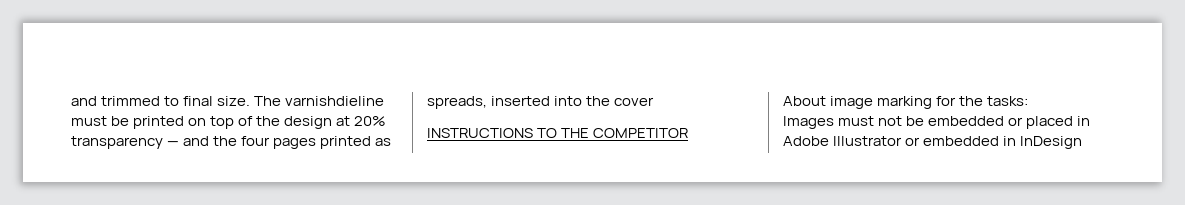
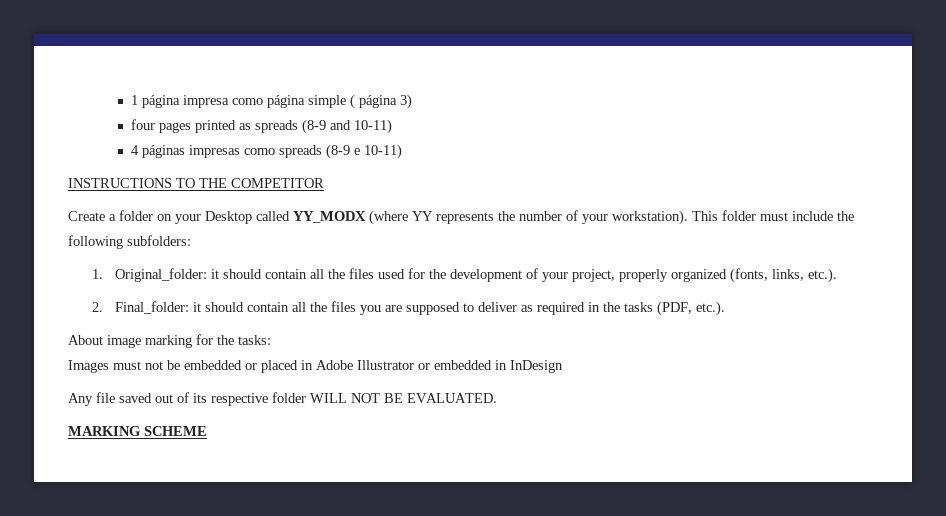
[71,96,385,106] [71,116,387,129] [71,136,392,149] [427,96,655,109] [427,128,689,138] and trimmed to final size. The varnishdieline must be printed on top of the design at 20% transparency — and the four pages printed as spreads, inserted into the cover // INSTRUCTIONS TO THE COMPETITOR -> [131,94,413,109] [131,119,393,134] [131,144,403,159] [68,178,324,188] [68,210,854,225] [68,235,191,249] [91,268,838,283] [91,301,726,316] 1 página impresa como página simple ( página 3) // four pages printed as spreads (8-9 and 10-11) // 4 páginas impresas como spreads (8-9 e 10-11) // INSTRUCTIONS TO THE COMPETITOR // Create a folder on your Desktop called YY_MODX (where YY represents the number of your workstation). This folder must include the following subfolders: // 1. Original_folder: it should contain all the files used for the development of your project, properly organized (fonts, links, etc.). // 2. Final_folder: it should contain all the files you are supposed to deliver as required in the tasks (PDF, etc.).
(1083, 142) none -> [68,392,497,406] [68,426,207,436] // Any file saved out of its respective folder WILL NOT BE EVALUATED. // MARKING SCHEME

